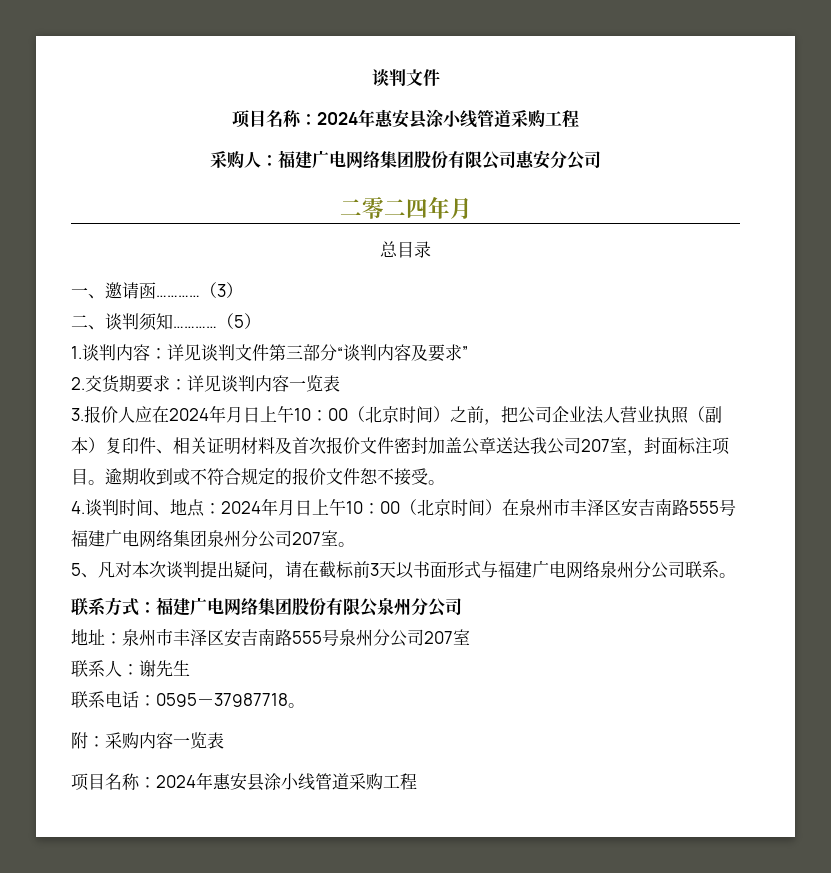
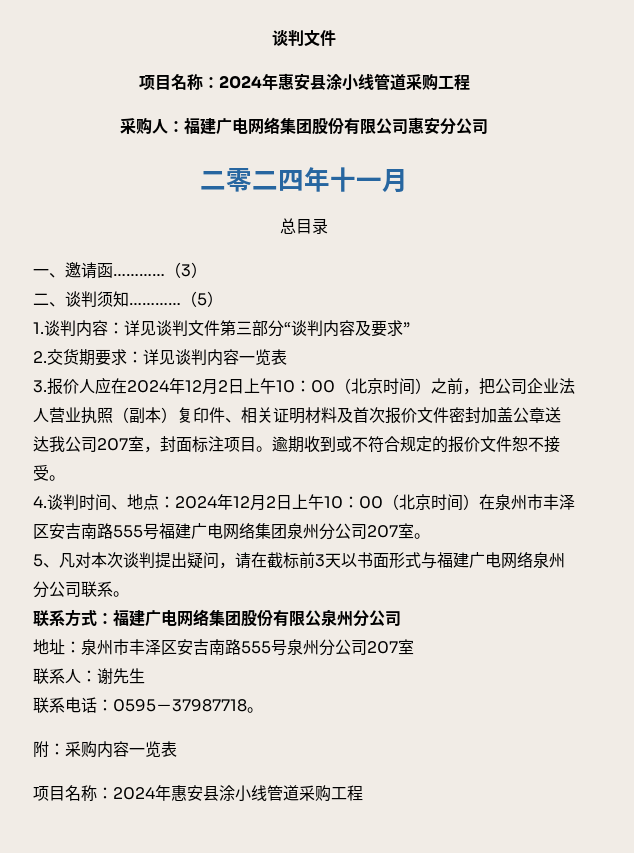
(450, 207) none -> [330,167,382,192] 十一
[226,406,243,423] 月 -> [185,379,228,395] 12月2
[278,499,295,516] 月 -> [233,495,276,511] 12月2

